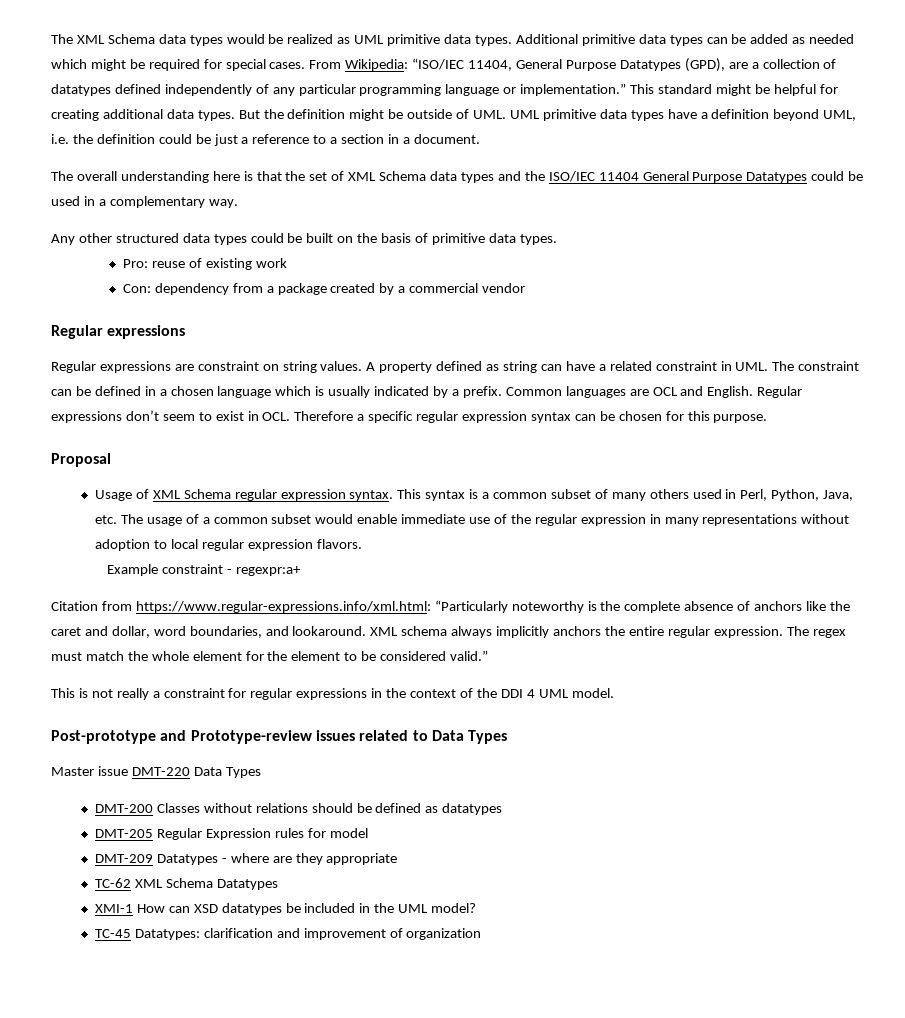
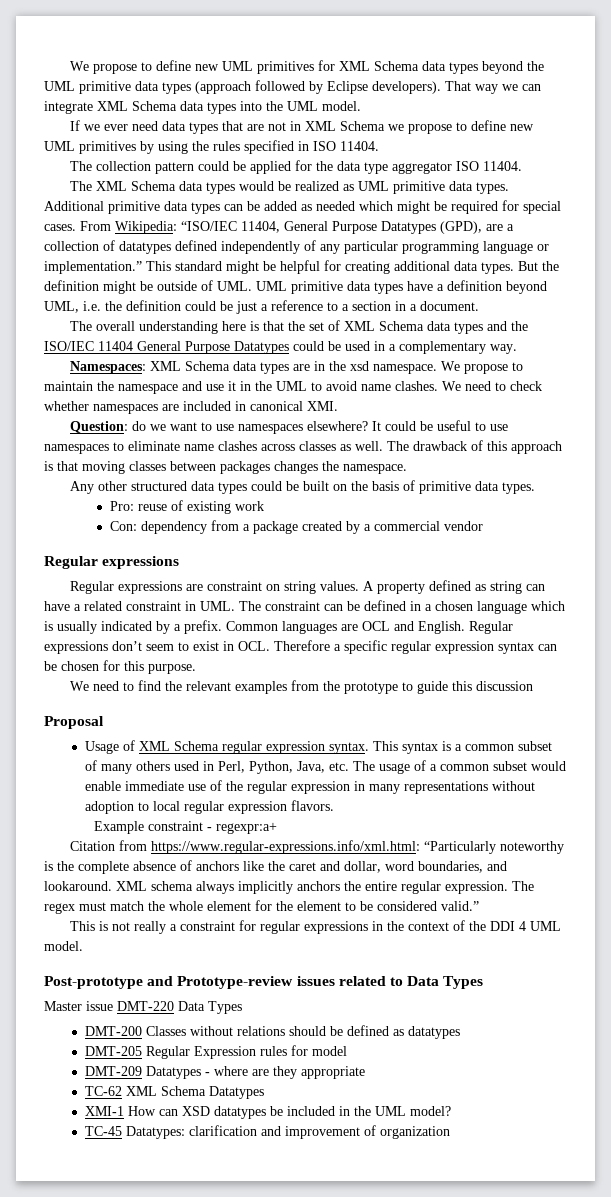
(51, 39) none -> [70,60,545,74] [44,80,541,94] [44,101,361,114] [70,120,535,134] [44,140,379,154] [70,160,523,174] We propose to define new UML primitives for XML Schema data types beyond the UML primitive data types (approach followed by Eclipse developers). That way we can integrate XML Schema data types into the UML model. // If we ever need data types that are not in XML Schema we propose to define new UML primitives by using the rules specified in ISO 11404. // The collection pattern could be applied for the data type aggregator ISO 11404. //
(238, 203) none -> [70,361,524,374] [44,381,542,394] [44,401,338,414] [70,420,509,434] [44,440,562,454] [44,461,407,474] // Namespaces: XML Schema data types are in the xsd namespace. We propose to maintain the namespace and use it in the UML to avoid name clashes. We need to check whether namespaces are included in canonical XMI. // Question: do we want to use namespaces elsewhere? It could be useful to use namespaces to eliminate name clashes across classes as well. The drawback of this approach is that moving classes between packages changes the namespace.
(768, 418) none -> [70,680,534,694] // We need to find the relevant examples from the prototype to guide this discussion

